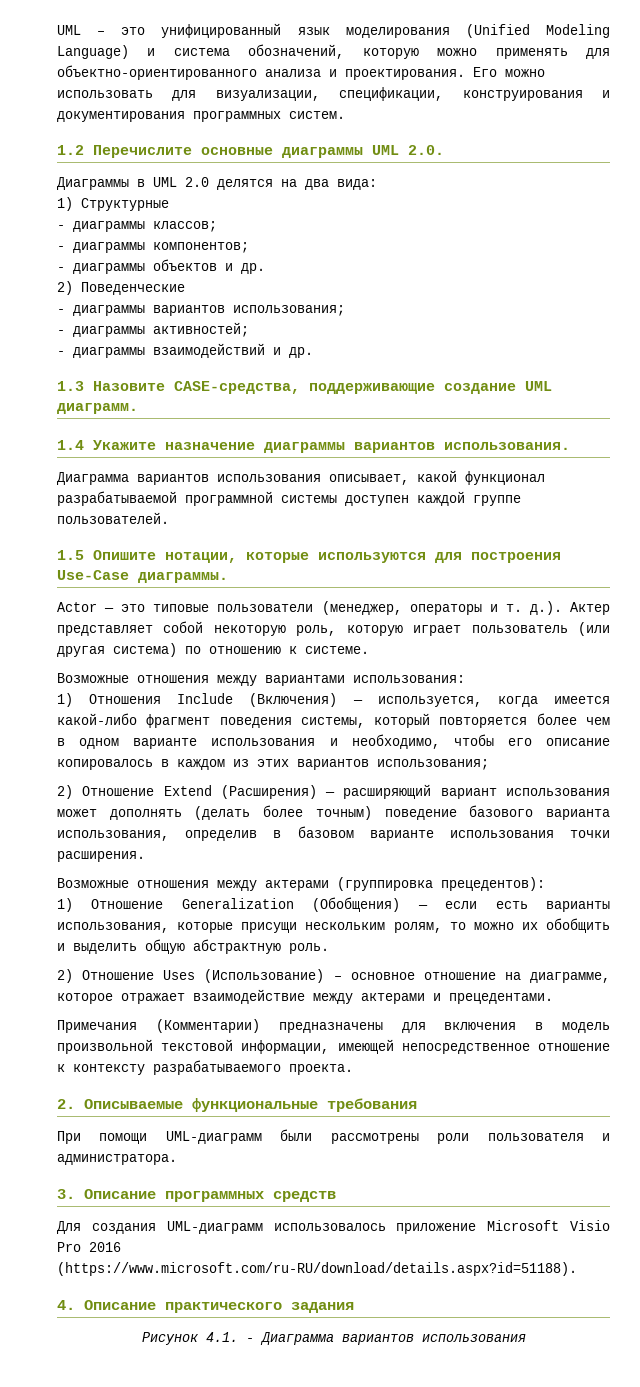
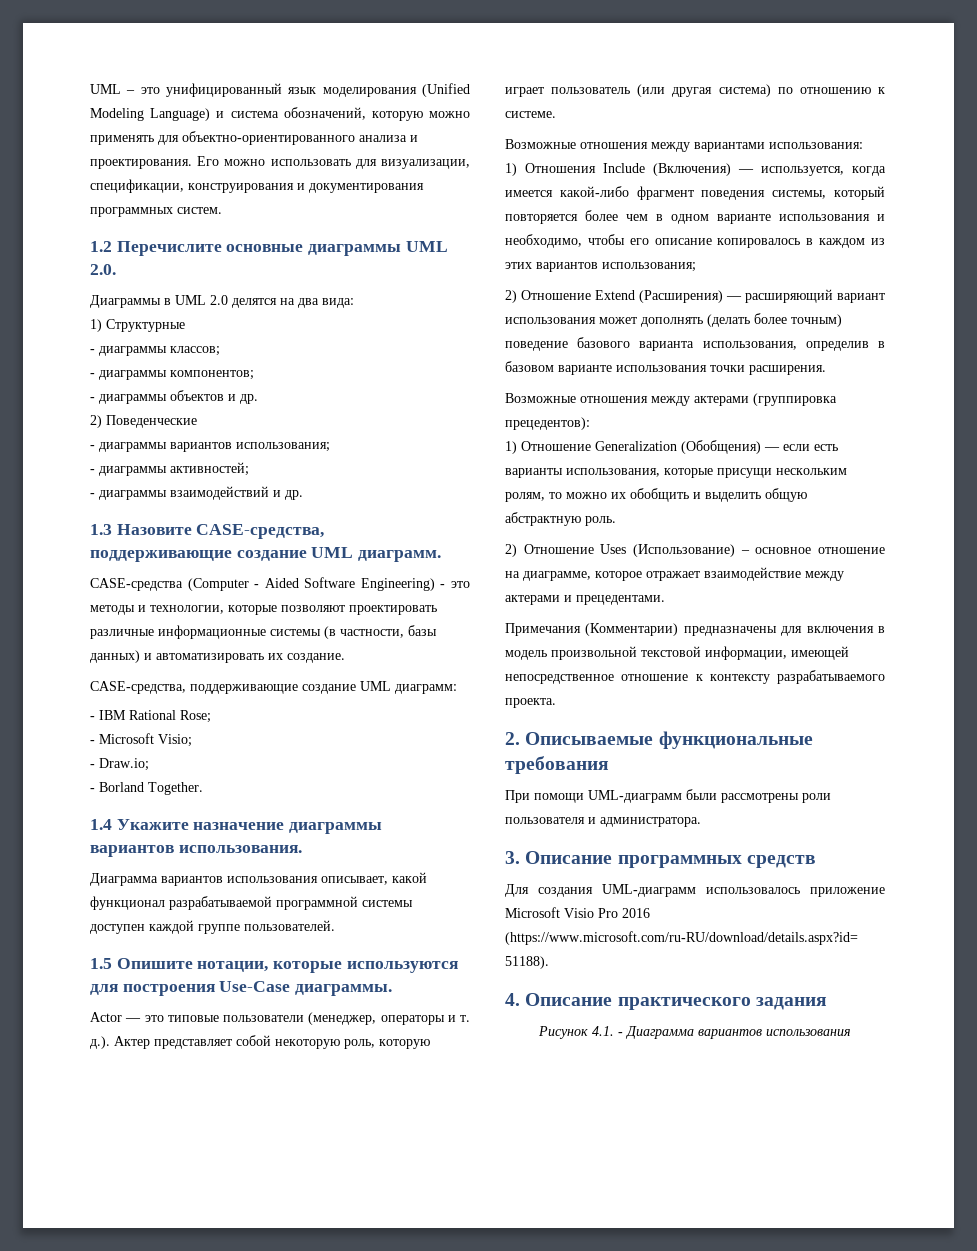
(138, 408) none -> [90,577,470,591] [90,605,437,615] [90,625,437,639] [90,650,345,663] [90,681,457,694] [90,710,211,723] [90,733,192,747] [90,758,149,771] [90,782,203,795] // CASE-средства (Computer - Aided Software Engineering) - это методы и технологии, которые позволяют проектировать различные информационные системы (в частности, базы данных) и автоматизировать их создание. // CASE-средства, поддерживающие создание UML диаграмм: // - IBM Rational Rose; // - Microsoft Visio; // - Draw.io; // - Borland Together.

